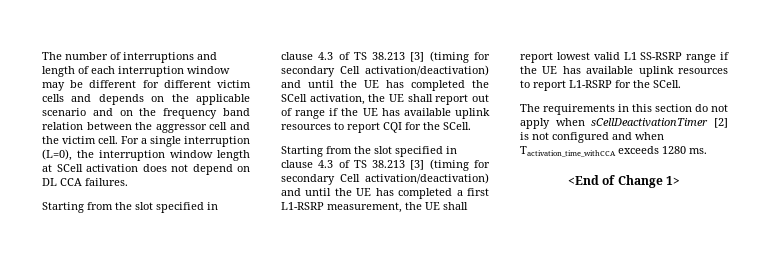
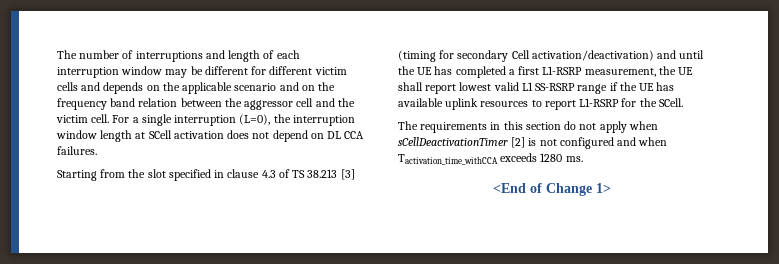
[42,202,218,213] [281,51,490,63] [281,65,489,77] [281,80,489,91] [281,94,489,105] [281,108,490,119] [281,122,471,133] // Starting from the slot specified in clause 4.3 of TS 38.213 [3] (timing for secondary Cell activation/deactivation) and until the UE has completed the SCell activation, the UE shall report out of range if the UE has available uplink resources to report CQI for the SCell. -> (97, 150) none

